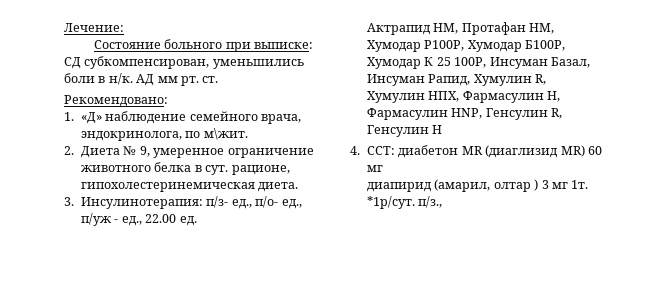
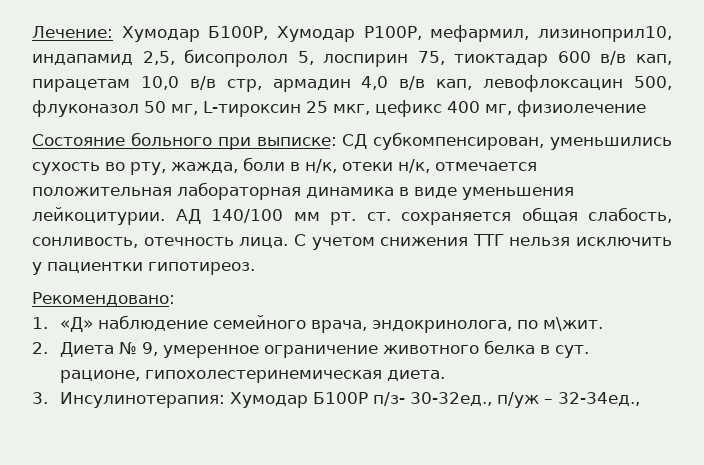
(124, 27) none -> [121,25,672,42] [32,49,672,67] [32,75,673,92] [32,100,646,117] Хумодар Б100Р, Хумодар Р100Р, мефармил, лизиноприл10, индапамид 2,5, бисопролол 5, лоспирин 75, тиоктадар 600 в/в кап, пирацетам 10,0 в/в стр, армадин 4,0 в/в кап, левофлоксацин 500, флуконазол 50 мг, L-тироксин 25 мкг, цефикс 400 мг, физиолечение
[64,73,219,86] боли в н/к. АД мм рт. ст. -> [32,157,537,175] [32,182,574,200] [32,207,672,225] [32,234,672,250] [32,262,255,275] сухость во рту, жажда, боли в н/к, отеки н/к, отмечается положительная лабораторная динамика в виде уменьшения лейкоцитурии. АД 140/100 мм рт. ст. сохраняется общая слабость, сонливость, отечность лица. С учетом снижения ТТГ нельзя исключить у пациентки гипотиреоз.
[206,196,302,209] [81,213,197,226] [367,22,555,35] [367,40,566,52] [367,57,590,69] [367,74,547,86] [367,91,561,103] [367,108,563,120] [367,125,443,137] [350,145,602,158] [367,165,384,172] [367,179,589,192] [367,196,443,209] п/з- ед., п/о- ед., п/уж - ед., 22.00 ед. // Актрапид НМ, Протафан НМ, Хумодар Р100Р, Хумодар Б100Р, Хумодар К 25 100Р, Инсуман Базал, Инсуман Рапид, Хумулин R, Хумулин НПХ, Фармасулин Н, Фармасулин НNР, Генсулин R, Генсулин Н // 4. ССТ: диабетон МR (диаглизид МR) 60 мг // диапирид (амарил, олтар ) 3 мг 1т. *1р/сут. п/з., -> [230,392,641,408] Хумодар Б100Р п/з- 30-32ед., п/уж – 32-34ед.,

